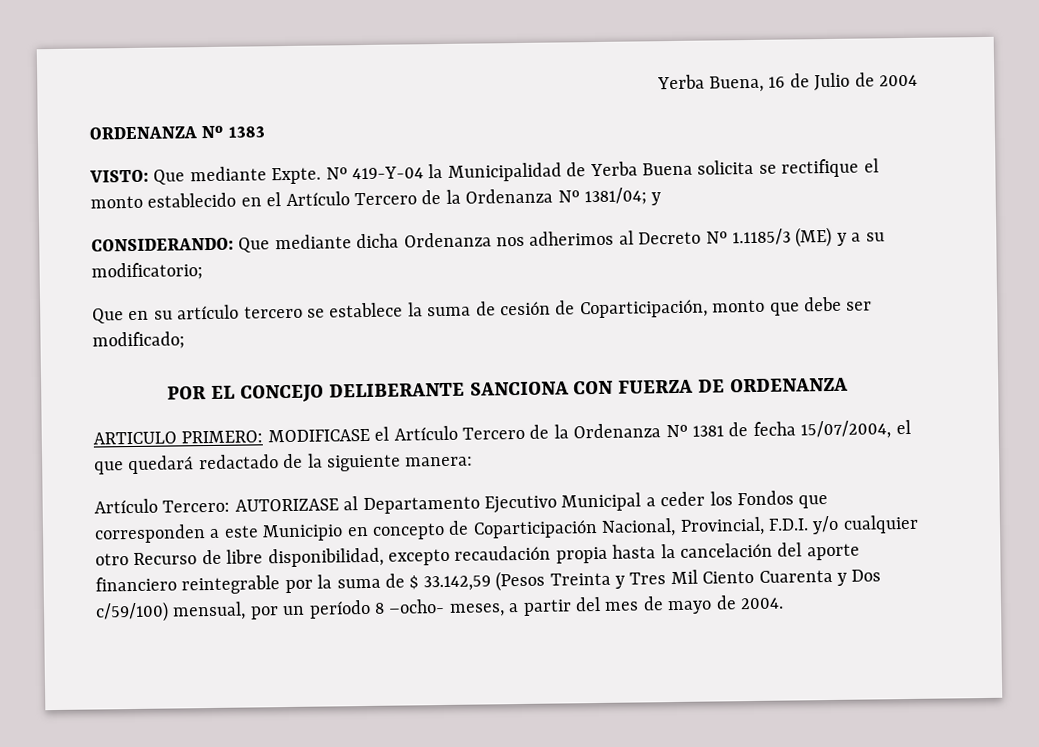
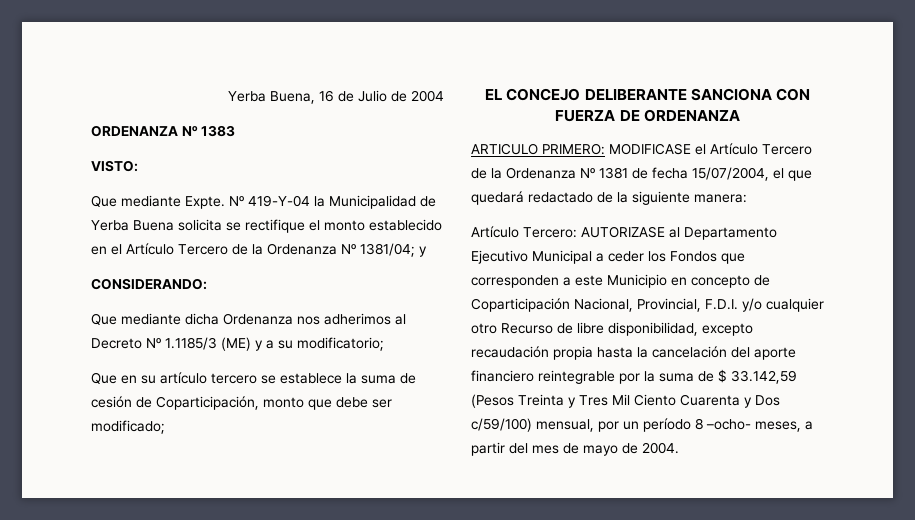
(149, 176) none -> (138, 166) //
(234, 244) none -> (207, 284) //
[167,386,208,400] POR -> (165, 427) none

